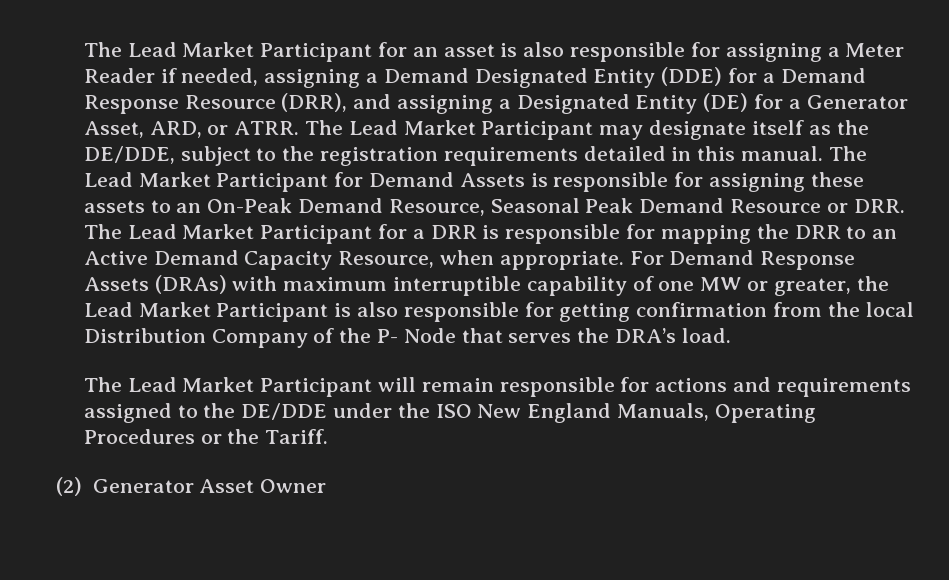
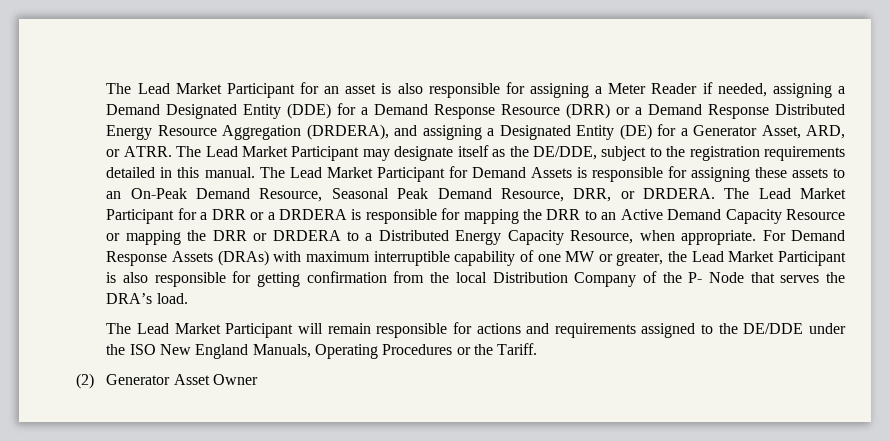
[281,93,348,112] (DRR), -> [566,103,846,119] [106,124,389,140] (DRR) or a Demand Response Distributed Energy Resource Aggregation (DRDERA),
[730,199,905,213] Resource or DRR. -> [500,188,715,202] Resource, DRR, or DRDERA.
(477, 232) none -> [250,209,347,220] or a DRDERA
(333, 260) none -> [785,209,845,220] [106,230,564,245] Resource or mapping the DRR or DRDERA to a Distributed Energy Capacity

